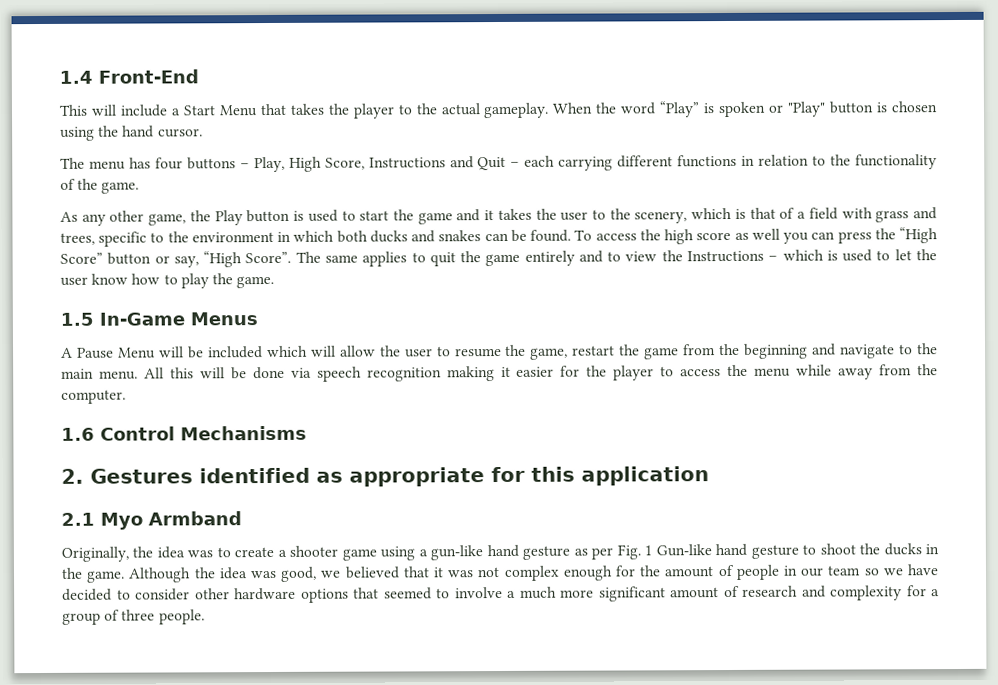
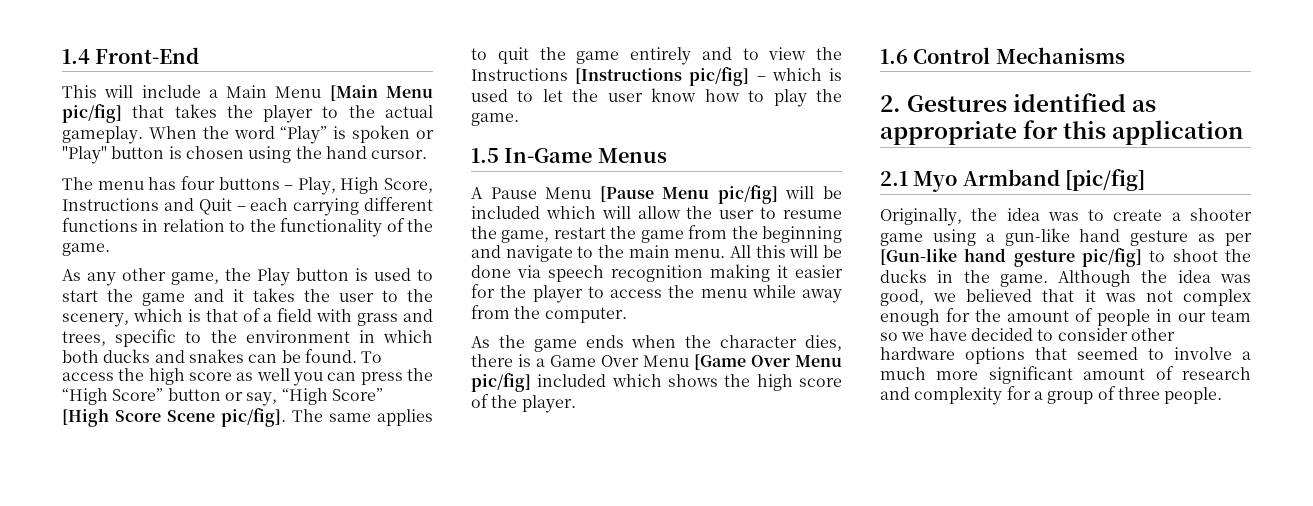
[182,105,258,117] Start Menu -> [226,85,433,101] [62,104,122,123] Main Menu [Main Menu pic/fig]
[245,251,292,264] Score”. -> [331,388,383,401] [62,408,286,427] Score” [High Score Scene pic/fig].
(765, 256) none -> [575,67,750,86] [Instructions pic/fig]
(156, 353) none -> [599,185,778,204] [Pause Menu pic/fig]
(126, 396) none -> [471,335,842,352] [471,354,842,370] [471,373,842,392] [471,394,576,413] // As the game ends when the character dies, there is a Game Over Menu [Game Over Menu pic/fig] included which shows the high score of the player.
(242, 518) none -> [1065,169,1146,191] [pic/fig]
[616,543,799,560] Fig. 1 Gun-like hand gesture -> [880,248,1142,267] [Gun-like hand gesture pic/fig]

